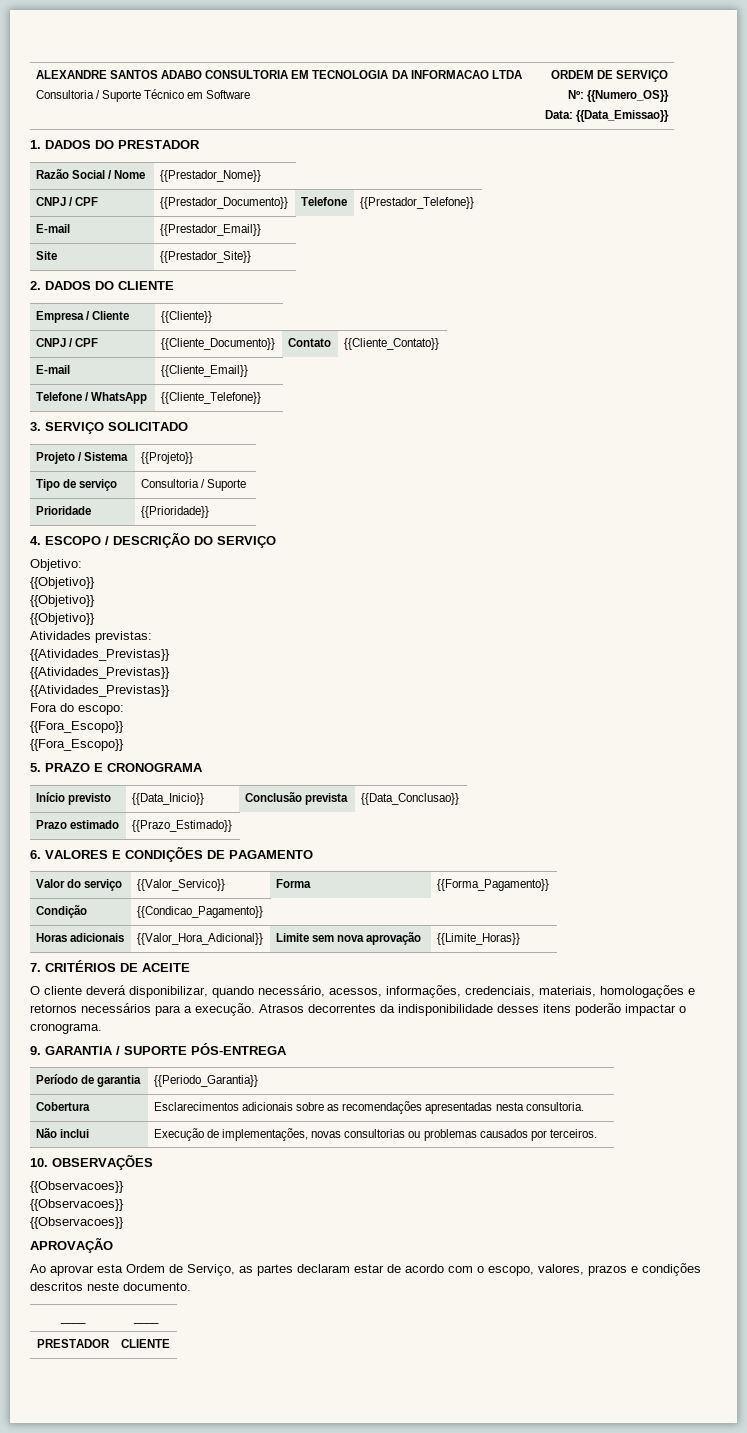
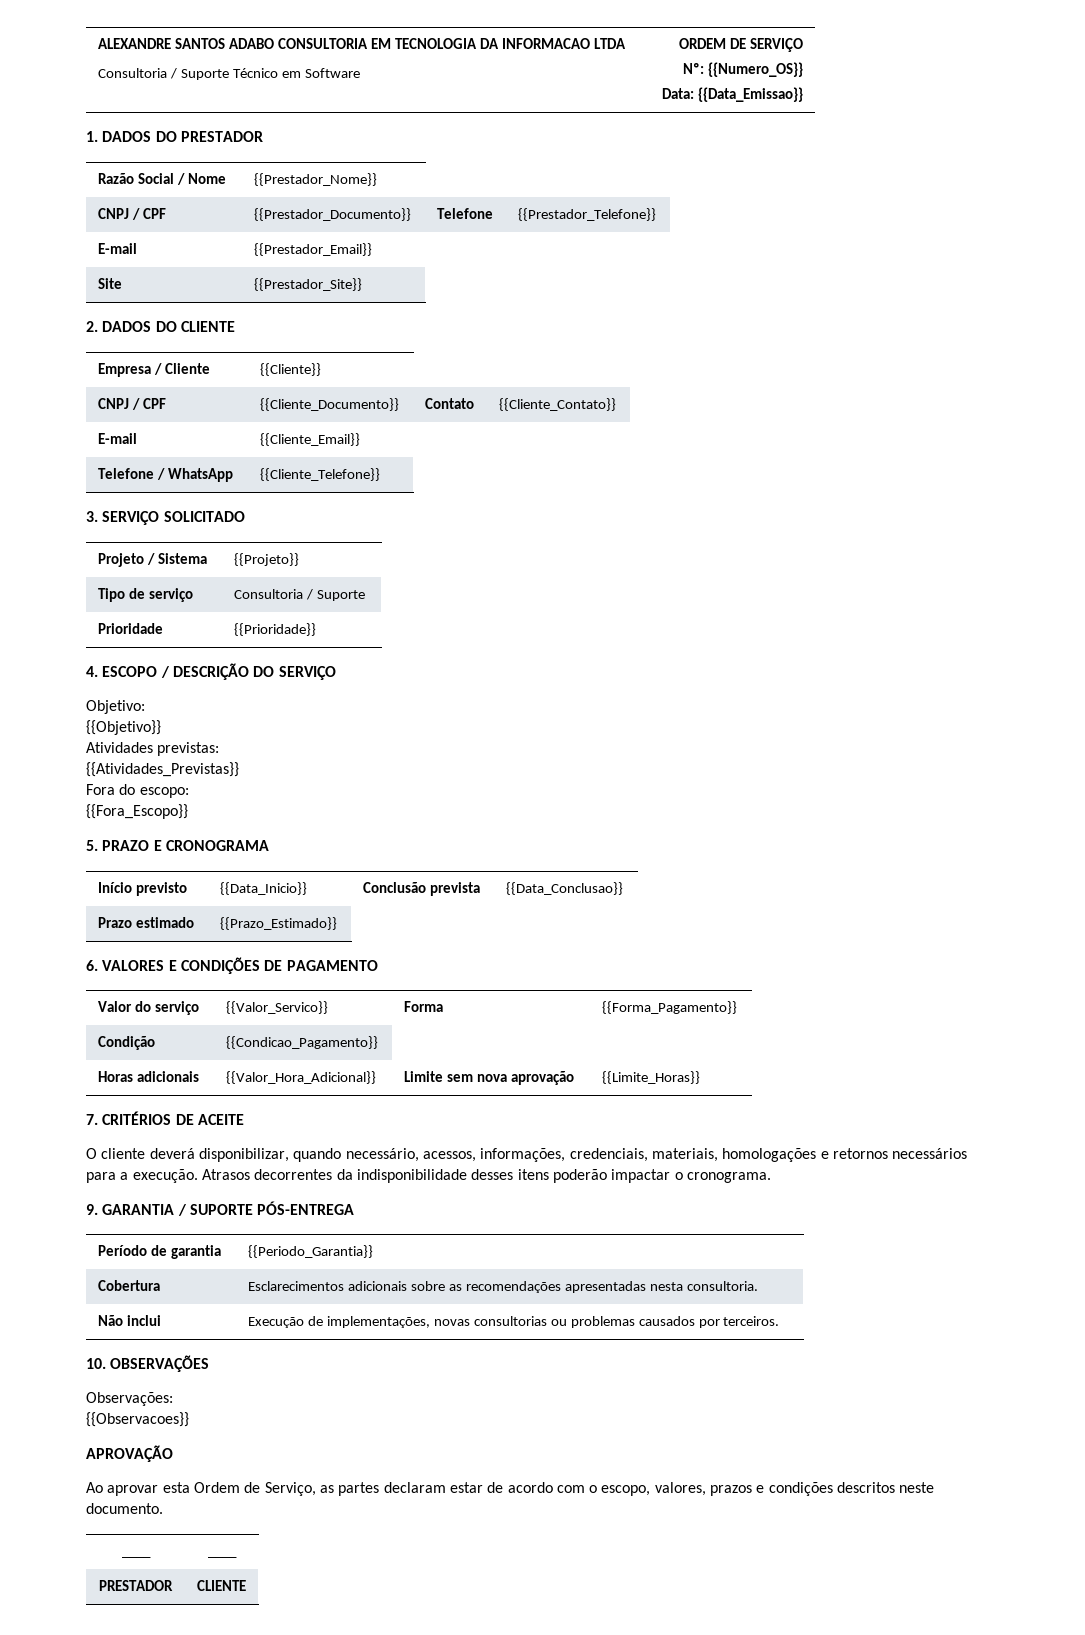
[30,595,95,607] [30,613,95,625] // {{Objetivo}} // {{Objetivo}} -> (161, 727) none
[30,667,170,679] [30,685,170,697] // {{Atividades_Previstas}} // {{Atividades_Previstas}} -> (239, 769) none
[30,739,124,751] // {{Fora_Escopo}} -> (188, 811) none
[30,1181,124,1193] [30,1199,124,1211] {{Observacoes}} // {{Observacoes}} -> [86,1392,173,1406] Observações:

